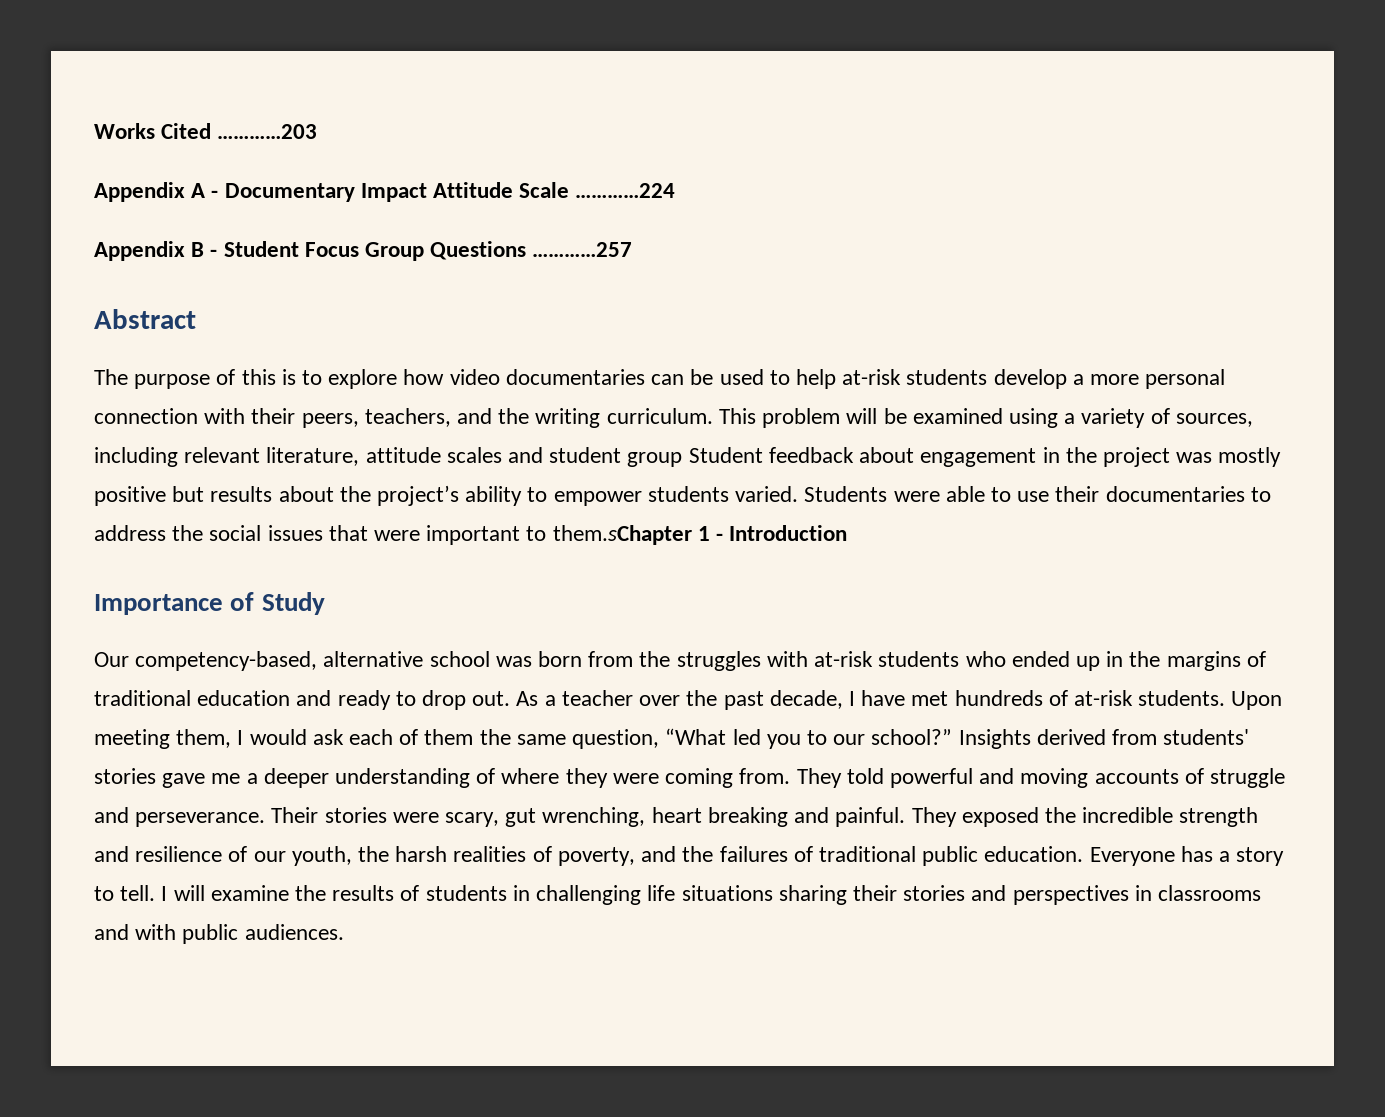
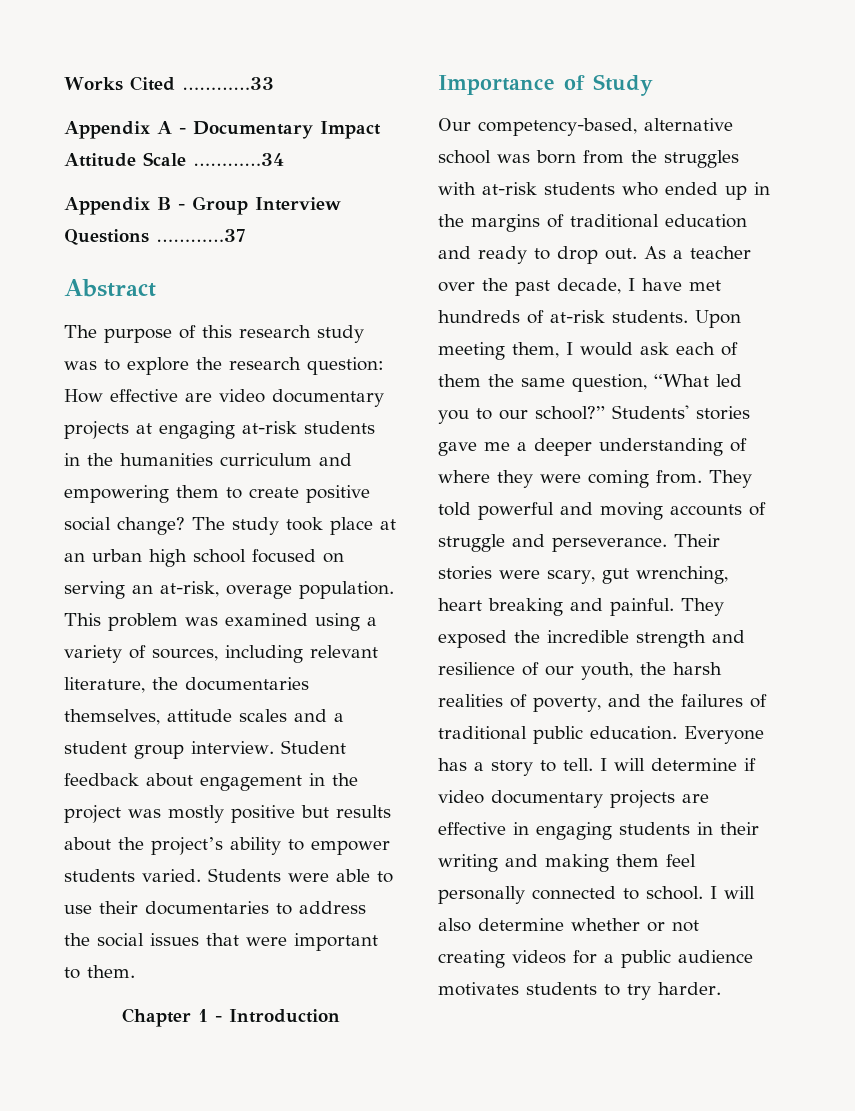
[217,124,318,139] …………203 -> [181,77,274,90] …………33
[575,183,676,198] …………224 -> [193,153,284,166] …………34
[223,241,633,261] Student Focus Group Questions …………257 -> [192,196,341,215] [64,229,245,245] Group Interview Questions …………37
[281,369,1226,389] [94,408,907,428] is to explore how video documentaries can be used to help at-risk students develop a more personal connection with their peers, teachers, and the writing curriculum. This problem will be -> [239,325,364,343] [64,357,384,375] [64,389,384,407] [64,421,375,439] [64,453,352,466] [64,485,370,503] [64,517,396,535] [64,549,344,567] [64,581,394,599] [64,613,218,631] research study was to explore the research question: How effective are video documentary projects at engaging at-risk students in the humanities curriculum and empowering them to create positive social change? The study took place at an urban high school focused on serving an at-risk, overage population. This problem was
(360, 456) none -> [152,677,309,691] [64,709,160,725] the documentaries themselves,
(544, 455) none -> [334,713,344,722] a
(683, 459) none -> [191,741,274,754] interview.
[552,525,692,545] them.sChapter -> [87,965,135,978] [121,1008,191,1027] them. // Chapter
[958,729,1250,749] Insights derived from students' -> [612,405,689,419] Students'
[210,885,1261,905] [94,924,344,944] examine the results of students in challenging life situations sharing their stories and perspectives in classrooms and with public audiences. -> [651,758,756,771] [438,790,709,808] [438,822,759,840] [438,854,696,872] [438,886,755,904] [438,918,699,932] [438,950,753,968] [438,982,721,1000] determine if video documentary projects are effective in engaging students in their writing and making them feel personally connected to school. I will also determine whether or not creating videos for a public audience motivates students to try harder.

